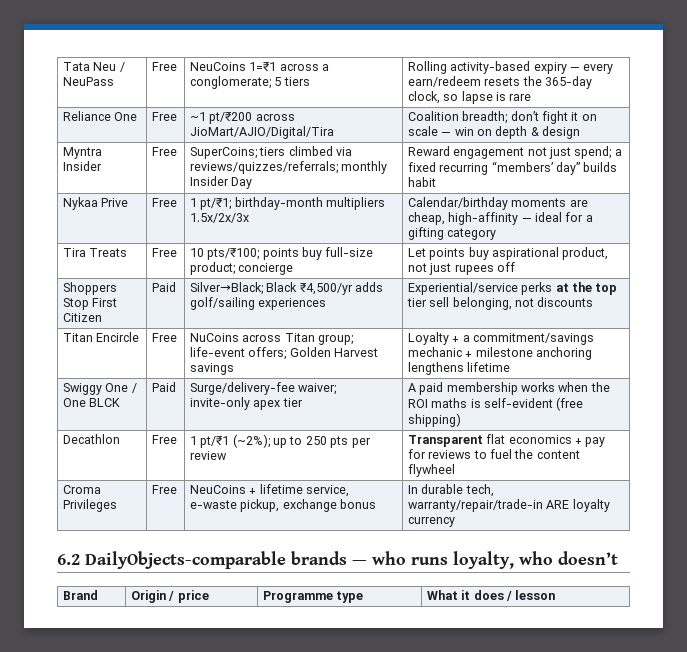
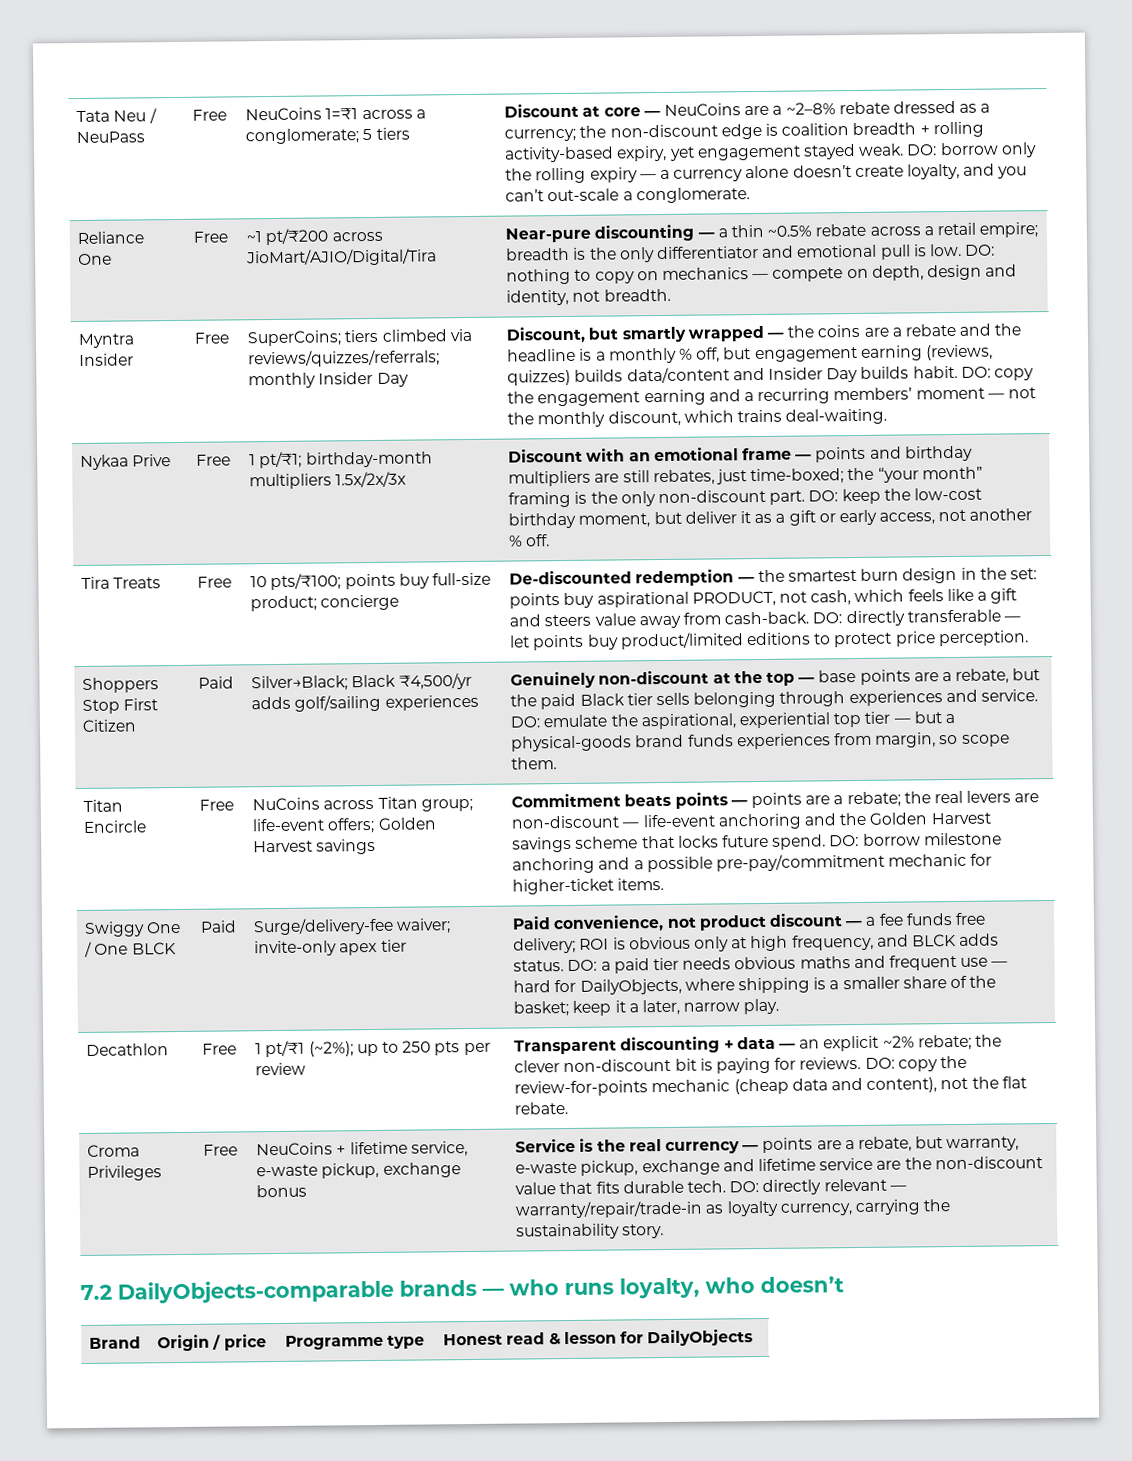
[407,61,614,74] [407,76,593,89] [407,91,532,104] Rolling activity-based expiry — every earn/redeem resets the 365-day clock, so lapse is rare -> [504,100,991,118] [504,121,984,142] [504,142,1037,163] [505,163,1028,184] [505,187,750,204] Discount at core — NeuCoins are a ~2–8% rebate dressed as a currency; the non-discount edge is coalition breadth + rolling activity-based expiry, yet engagement stayed weak. DO: borrow only the rolling expiry — a currency alone doesn’t create loyalty, and you can’t out-scale a conglomerate.
[407,111,597,124] [407,126,581,139] Coalition breadth; don’t fight it on scale — win on depth & design -> [505,222,1039,243] [506,243,996,263] [506,264,1018,285] [506,288,671,306] Near-pure discounting — a thin ~0.5% rebate across a retail empire; breadth is the only differentiator and emotional pull is low. DO: nothing to copy on mechanics — compete on depth, design and identity, not breadth.
[407,146,622,159] [407,161,618,175] [407,177,436,187] Reward engagement not just spend; a fixed recurring “members’ day” builds habit -> [506,323,1022,344] [507,344,993,364] [507,365,1034,386] [507,387,1036,407] [507,408,888,428] Discount, but smartly wrapped — the coins are a rebate and the headline is a monthly % off, but engagement earning (reviews, quizzes) builds data/content and Insider Day builds habit. DO: copy the engagement earning and a recurring members’ moment — not the monthly discount, which trains deal-waiting.
[407,197,588,210] [407,212,593,225] [407,227,497,240] Calendar/birthday moments are cheap, high-affinity — ideal for a gifting category -> [508,445,973,463] [508,466,983,487] [508,487,982,508] [508,508,1033,529] [508,534,551,547] Discount with an emotional frame — points and birthday multipliers are still rebates, just time-boxed; the “your month” framing is the only non-discount part. DO: keep the low-cost birthday moment, but deliver it as a gift or early access, not another % off.
[407,247,609,260] [407,262,516,275] Let points buy aspirational product, not just rupees off -> [509,567,1037,587] [509,588,1018,609] [509,609,1021,629] [510,630,1029,651] De-discounted redemption — the smartest burn design in the set: points buy aspirational PRODUCT, not cash, which feels like a gift and steers value away from cash-back. DO: directly transferable — let points buy product/limited editions to protect price perception.
[407,282,553,295] Experiential/service perks -> [510,670,710,689] Genuinely non-discount
[406,297,594,310] tier sell belonging, not discounts -> [798,668,1041,685] [510,689,1038,710] [510,711,955,730] [511,732,1010,752] [511,757,558,770] — base points are a rebate, but the paid Black tier sells belonging through experiences and service. DO: emulate the aspirational, experiential top tier — but a physical-goods brand funds experiences from margin, so scope them.
[407,332,595,345] [407,347,593,360] [407,362,511,375] Loyalty + a commitment/savings mechanic + milestone anchoring lengthens lifetime -> [511,790,1040,809] [511,812,991,830] [512,832,1002,853] [512,853,993,874] [512,877,665,895] Commitment beats points — points are a rebate; the real levers are non-discount — life-event anchoring and the Golden Harvest savings scheme that locks future spend. DO: borrow milestone anchoring and a possible pre-pay/commitment mechanic for higher-ticket items.
[407,382,610,395] [407,397,584,411] [407,413,461,427] A paid membership works when the ROI maths is self-evident (free shipping) -> [512,912,986,933] [513,933,1000,954] [513,954,1009,974] [513,975,997,995] [513,998,780,1017] Paid convenience, not product discount — a fee funds free delivery; ROI is obvious only at high frequency, and BLCK adds status. DO: a paid tier needs obvious maths and frequent use — hard for DailyObjects, where shipping is a smaller share of the basket; keep it a later, narrow play.
[486,434,606,447] [407,449,580,459] [407,464,455,477] flat economics + pay for reviews to fuel the content flywheel -> [620,1034,1002,1054] [514,1055,967,1074] [514,1076,1027,1097] [514,1101,569,1115] discounting + data — an explicit ~2% rebate; the clever non-discount bit is paying for reviews. DO: copy the review-for-points mechanic (cheap data and content), not the flat rebate.
[407,484,494,497] [407,499,610,512] [407,517,455,527] [57,554,80,565] In durable tech, warranty/repair/trade-in ARE loyalty currency // 6.2 -> [515,1136,1020,1154] [515,1156,1043,1176] [515,1178,907,1195] [515,1199,951,1219] [516,1223,665,1240] [80,1284,112,1301] Service is the real currency — points are a rebate, but warranty, e-waste pickup, exchange and lifetime service are the non-discount value that fits durable tech. DO: directly relevant — warranty/repair/trade-in as loyalty currency, carrying the sustainability story. // 7.2
[426,590,556,601] What it does / lesson -> [443,1329,754,1347] Honest read & lesson for DailyObjects

